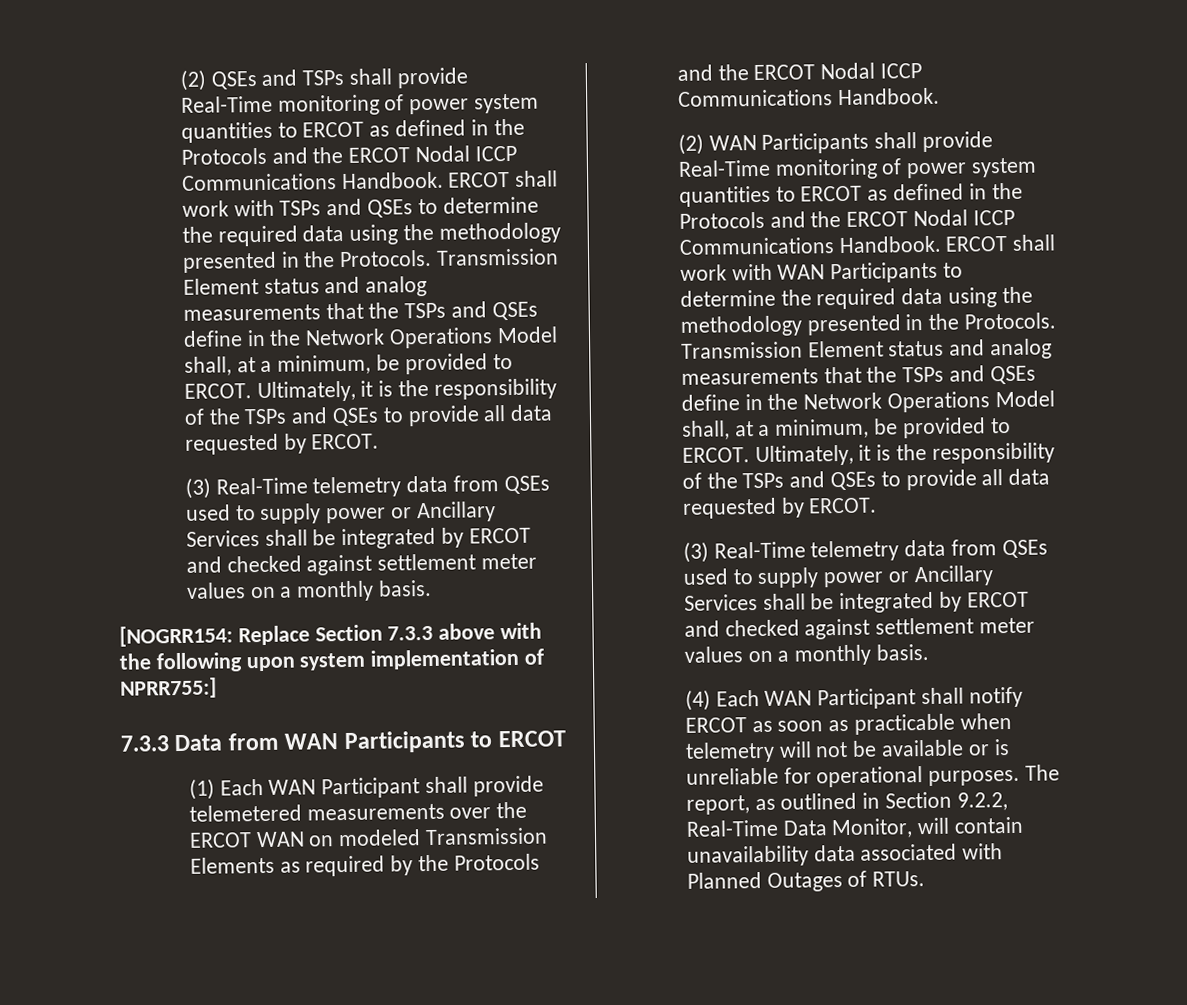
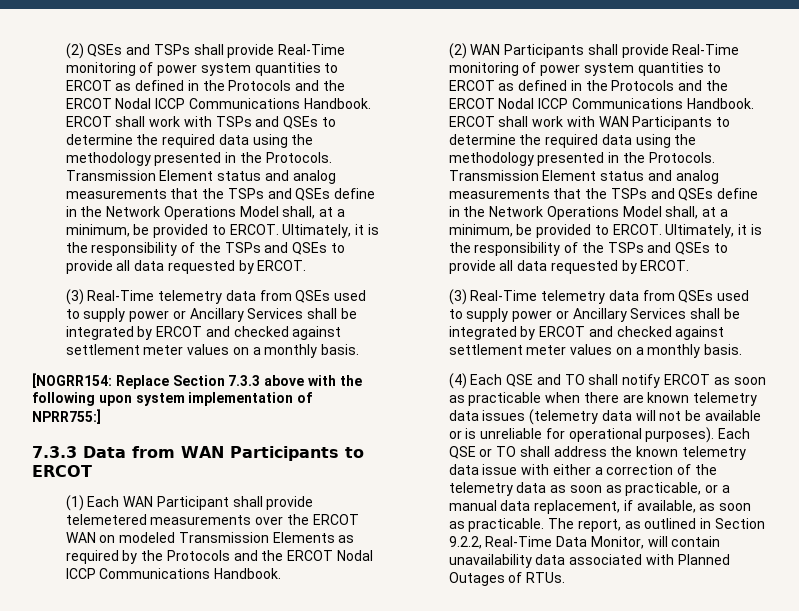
[764,688,917,710] WAN Participant -> [506,374,585,387] QSE and TO
[684,741,775,763] telemetry -> [583,392,758,406] [448,409,632,425] there are known telemetry data issues (telemetry data
[928,769,1021,786] purposes. -> [645,427,751,443] [448,446,747,460] [448,464,718,475] [448,482,731,496] [448,500,752,514] [448,518,545,532] purposes). Each QSE or TO shall address the known telemetry data issue with either a correction of the telemetry data as soon as practicable, or a manual data replacement, if available, as soon as practicable.

